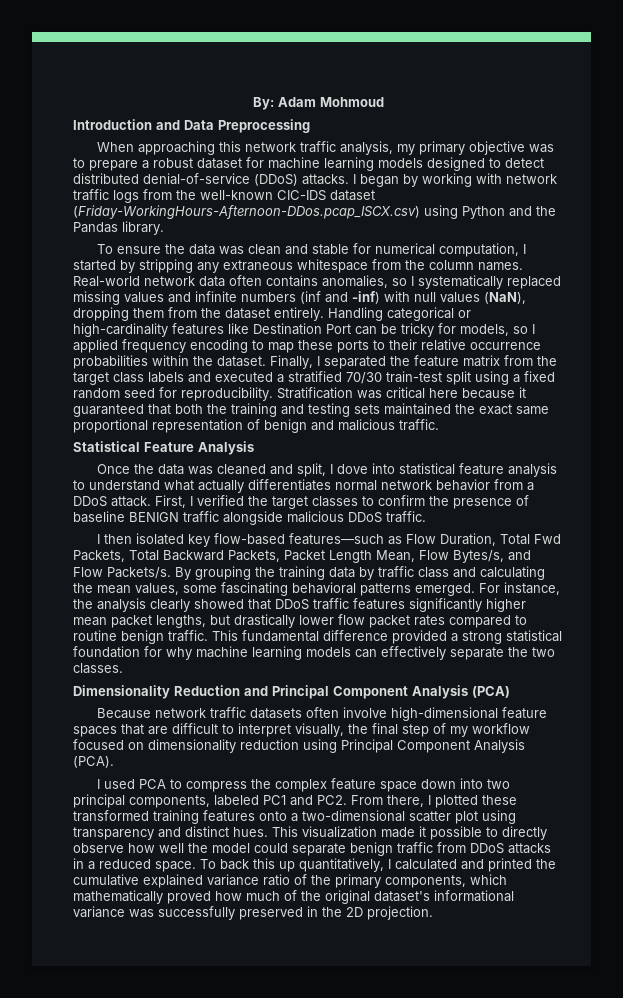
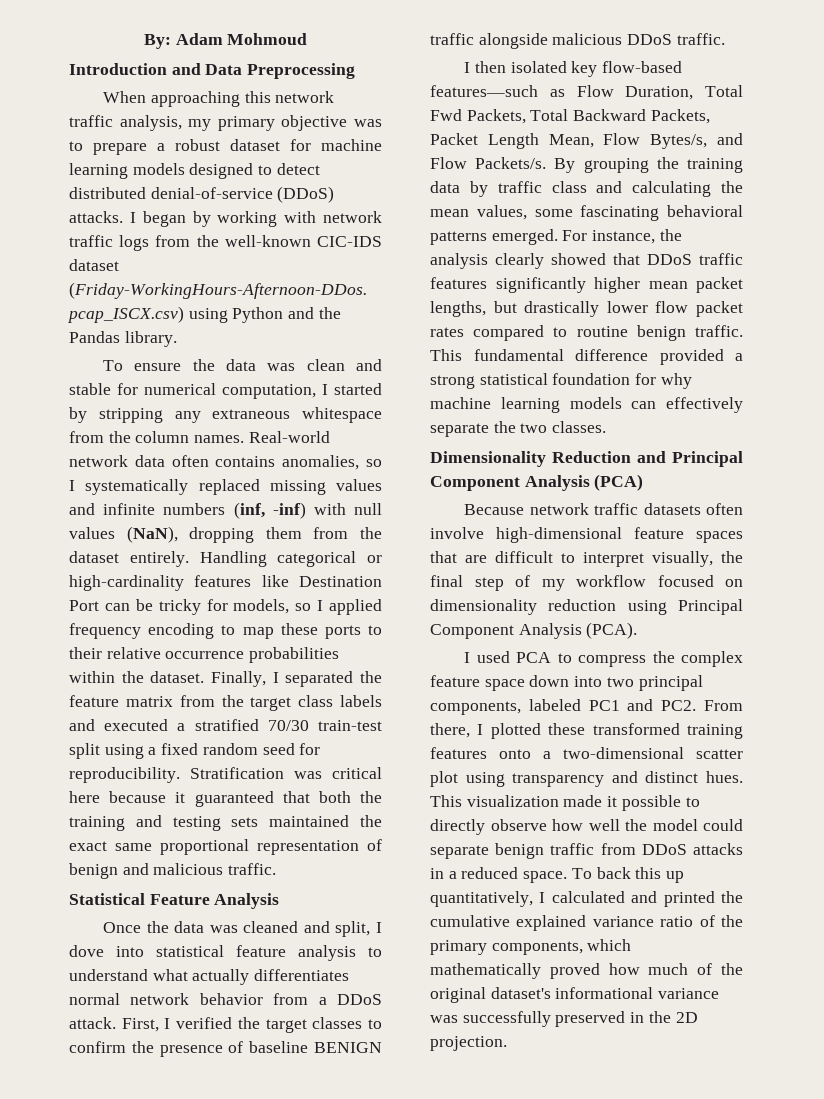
[300,291,348,304] (inf and -> [233,502,265,519] (inf,

